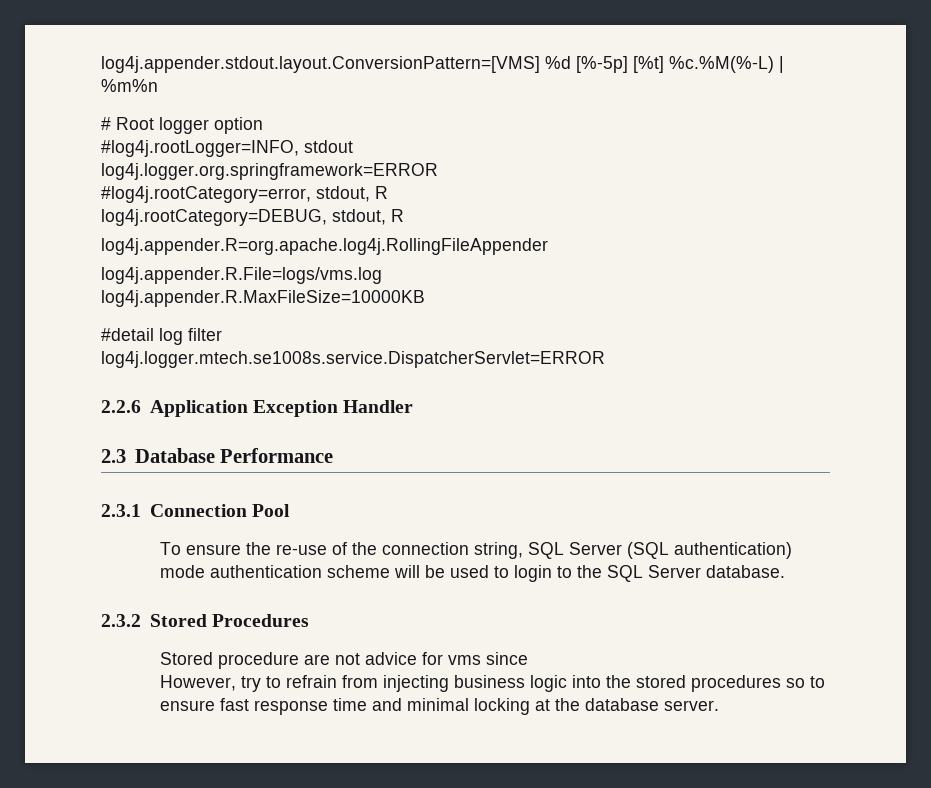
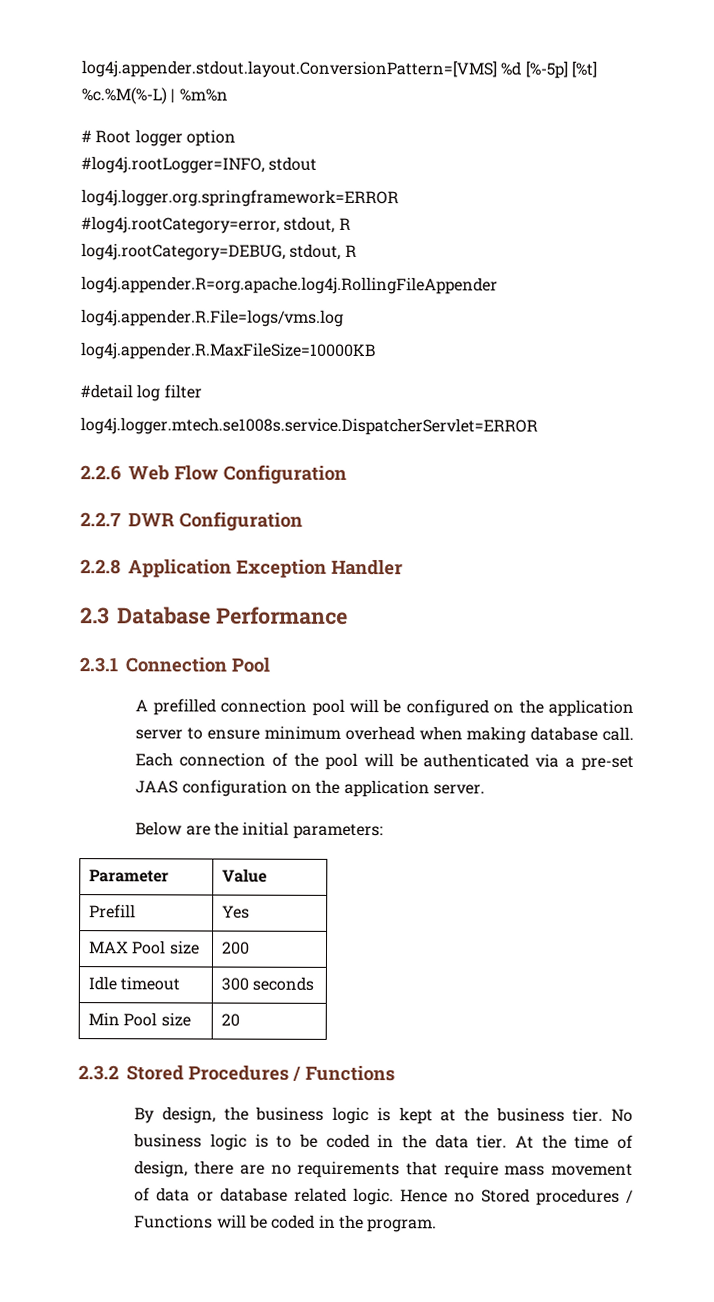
(141, 406) none -> [128,464,347,484] [80,511,303,531] [80,559,121,575] Web Flow Configuration // 2.2.7 DWR Configuration // 2.2.8
[160,542,793,559] [160,565,786,582] [101,614,310,627] [160,652,529,669] [160,675,826,692] [160,698,720,715] To ensure the re-use of the connection string, SQL Server (SQL authentication) mode authentication scheme will be used to login to the SQL Server database. // 2.3.2 Stored Procedures // Stored procedure are not advice for vms since // However, try to refrain from injecting business logic into the stored procedures so to ensure fast response time and minimal locking at the database server. -> [135,698,635,717] [135,725,634,744] [135,752,635,771] [135,779,486,798] [135,821,383,840] [88,869,169,883] [221,868,267,883] [88,904,136,919] [221,905,250,919] [87,940,200,955] [220,941,250,955] [87,976,181,991] [220,976,315,991] [87,1012,191,1027] [220,1013,240,1027] [78,1064,395,1082] [134,1106,633,1125] [133,1133,634,1151] [134,1160,633,1179] [134,1187,635,1206] [134,1214,438,1233] A prefilled connection pool will be configured on the application server to ensure minimum overhead when making database call. Each connection of the pool will be authenticated via a pre-set JAAS configuration on the application server. // Below are the initial parameters: // Parameter | Value // Prefill | Yes // MAX Pool size | 200 // Idle timeout | 300 seconds // Min Pool size | 20 // 2.3.2 Stored Procedures / Functions // By design, the business logic is kept at the business tier. No business logic is to be coded in the data tier. At the time of design, there are no requirements that require mass movement of data or database related logic. Hence no Stored procedures / Functions will be coded in the program.

